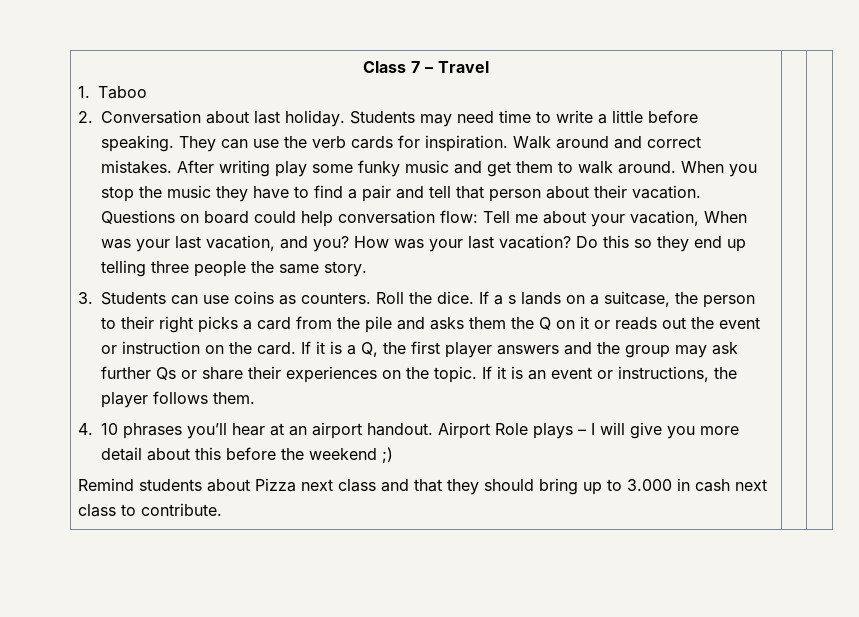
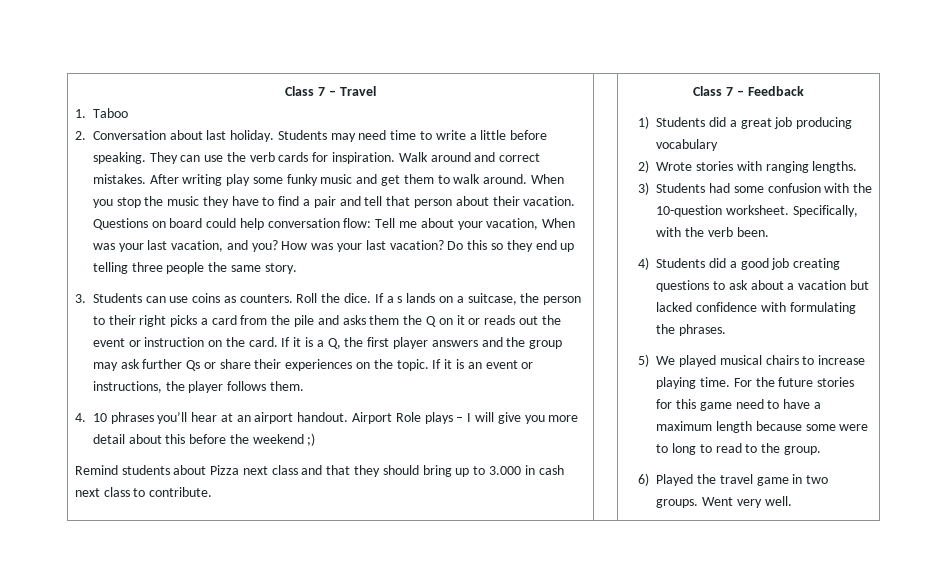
(223, 509) none -> [693,86,804,96] [638,116,853,129] [656,139,719,151] [638,160,858,173] [638,182,873,195] [656,205,858,217] [656,227,769,237] [638,257,841,270] [656,280,869,292] [656,302,856,314] [656,324,727,336] [638,354,866,367] [656,377,855,389] [656,399,821,411] [656,421,869,433] [656,443,821,455] [638,473,829,486] [656,496,792,508] Class 7 – Feedback // 1) Students did a great job producing vocabulary // 2) Wrote stories with ranging lengths. // 3) Students had some confusion with the 10-question worksheet. Specifically, with the verb been. // 4) Students did a good job creating questions to ask about a vacation but lacked confidence with formulating the phrases. // 5) We played musical chairs to increase playing time. For the future stories for this game need to have a maximum length because some were to long to read to the group. // 6) Played the travel game in two groups. Went very well.

